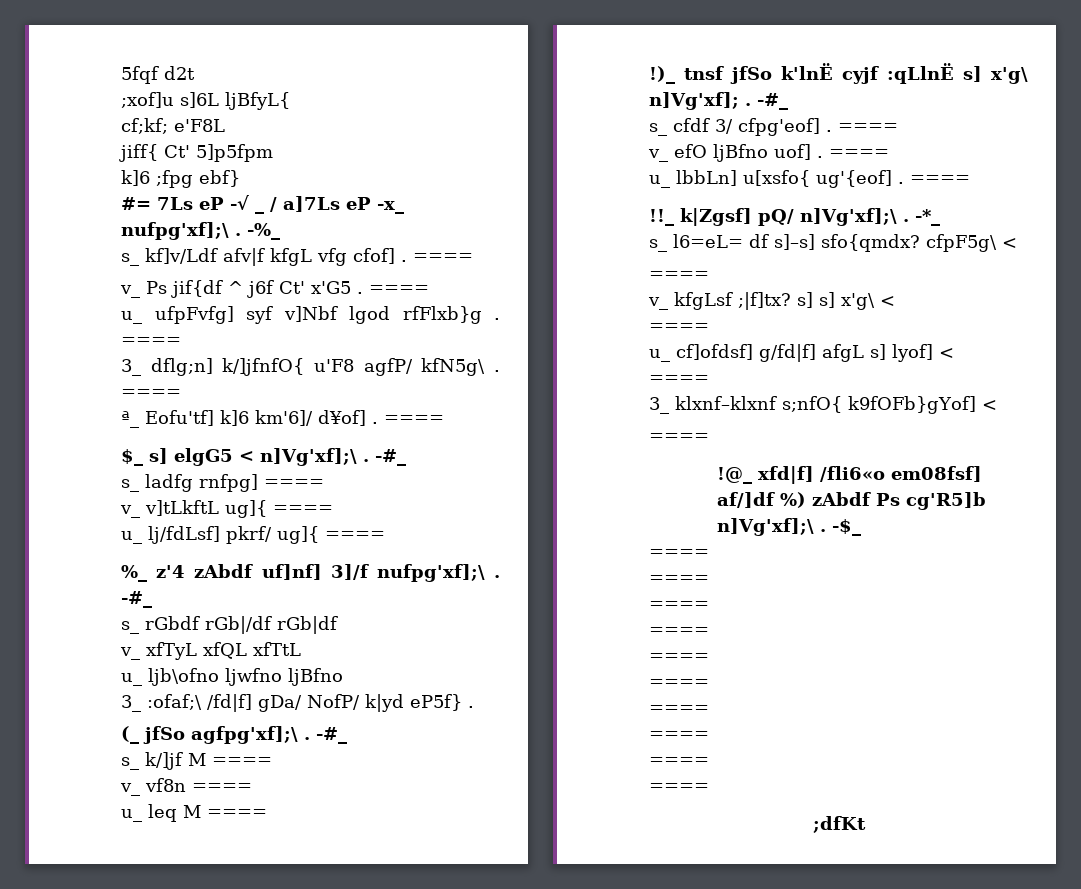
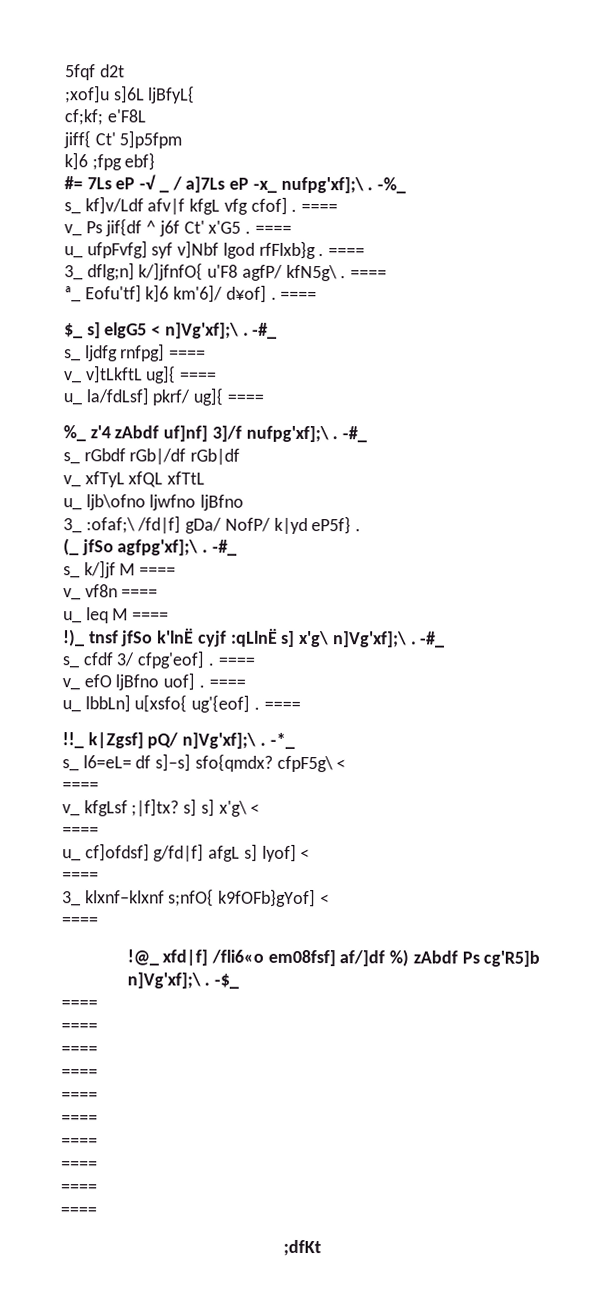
[145,474,193,492] ladfg -> [84,345,118,362] ljdfg
[148,526,220,544] lj/fdLsf] -> [85,387,149,406] la/fdLsf]
[649,92,739,110] n]Vg'xf]; -> [332,631,407,648] n]Vg'xf];\

